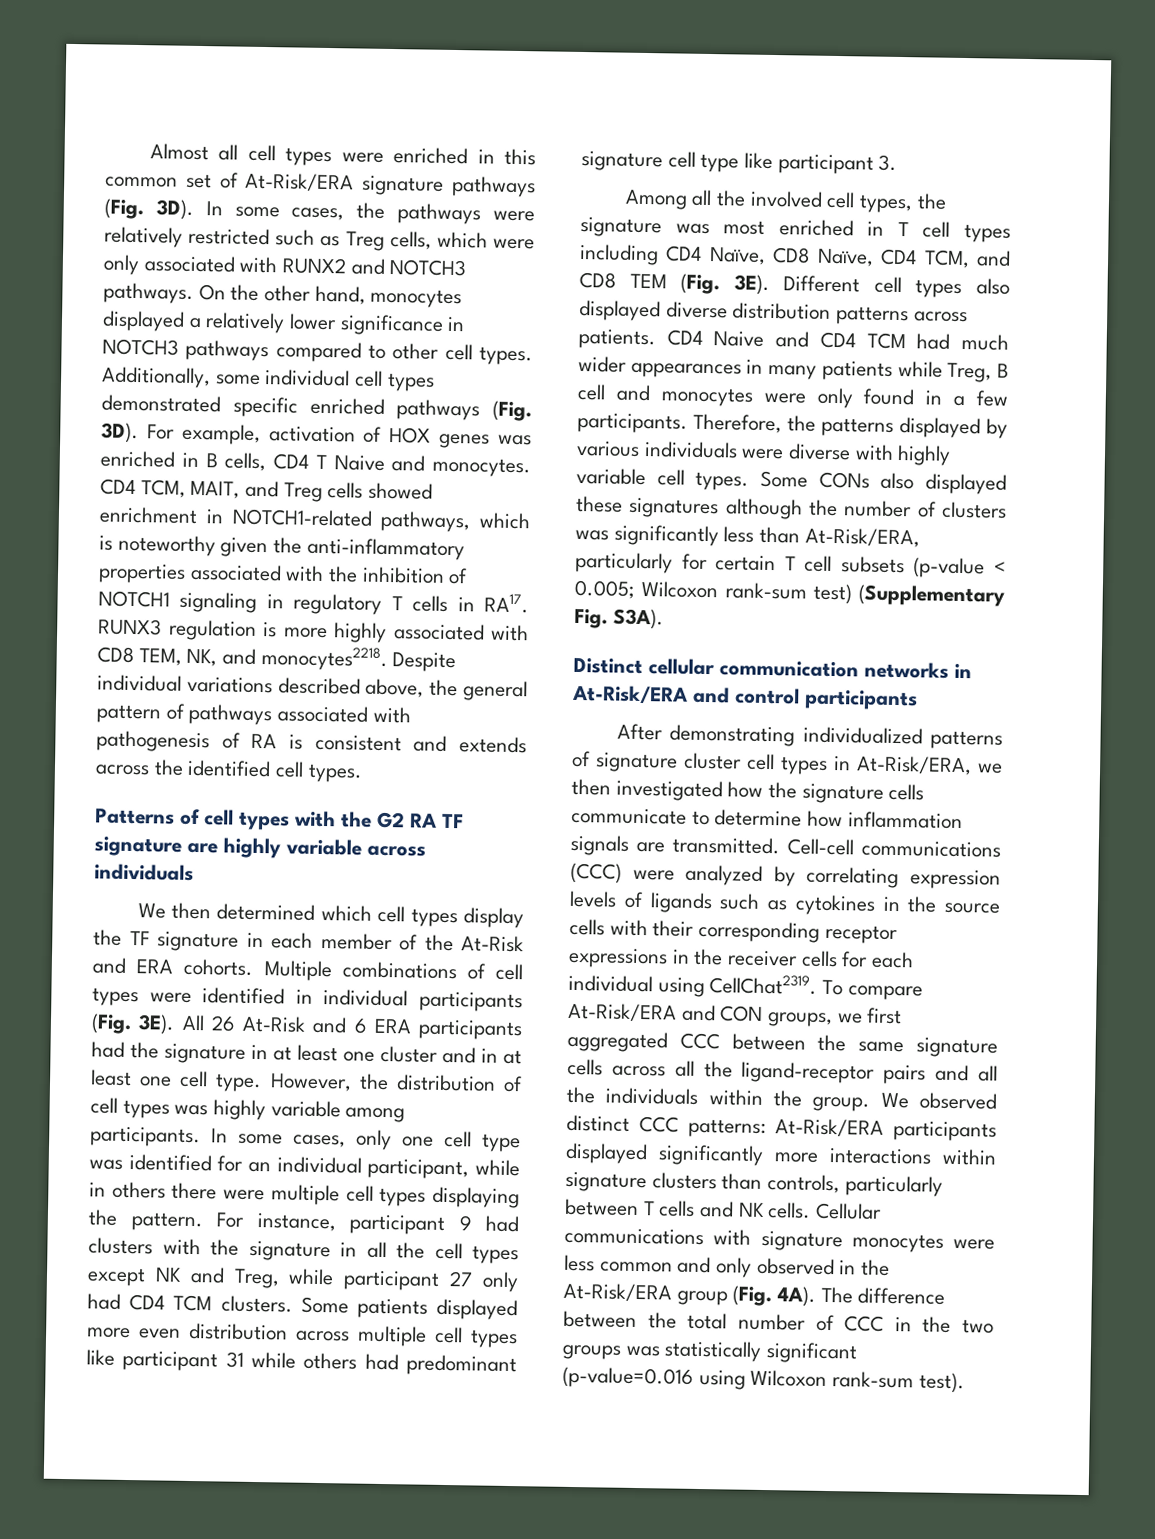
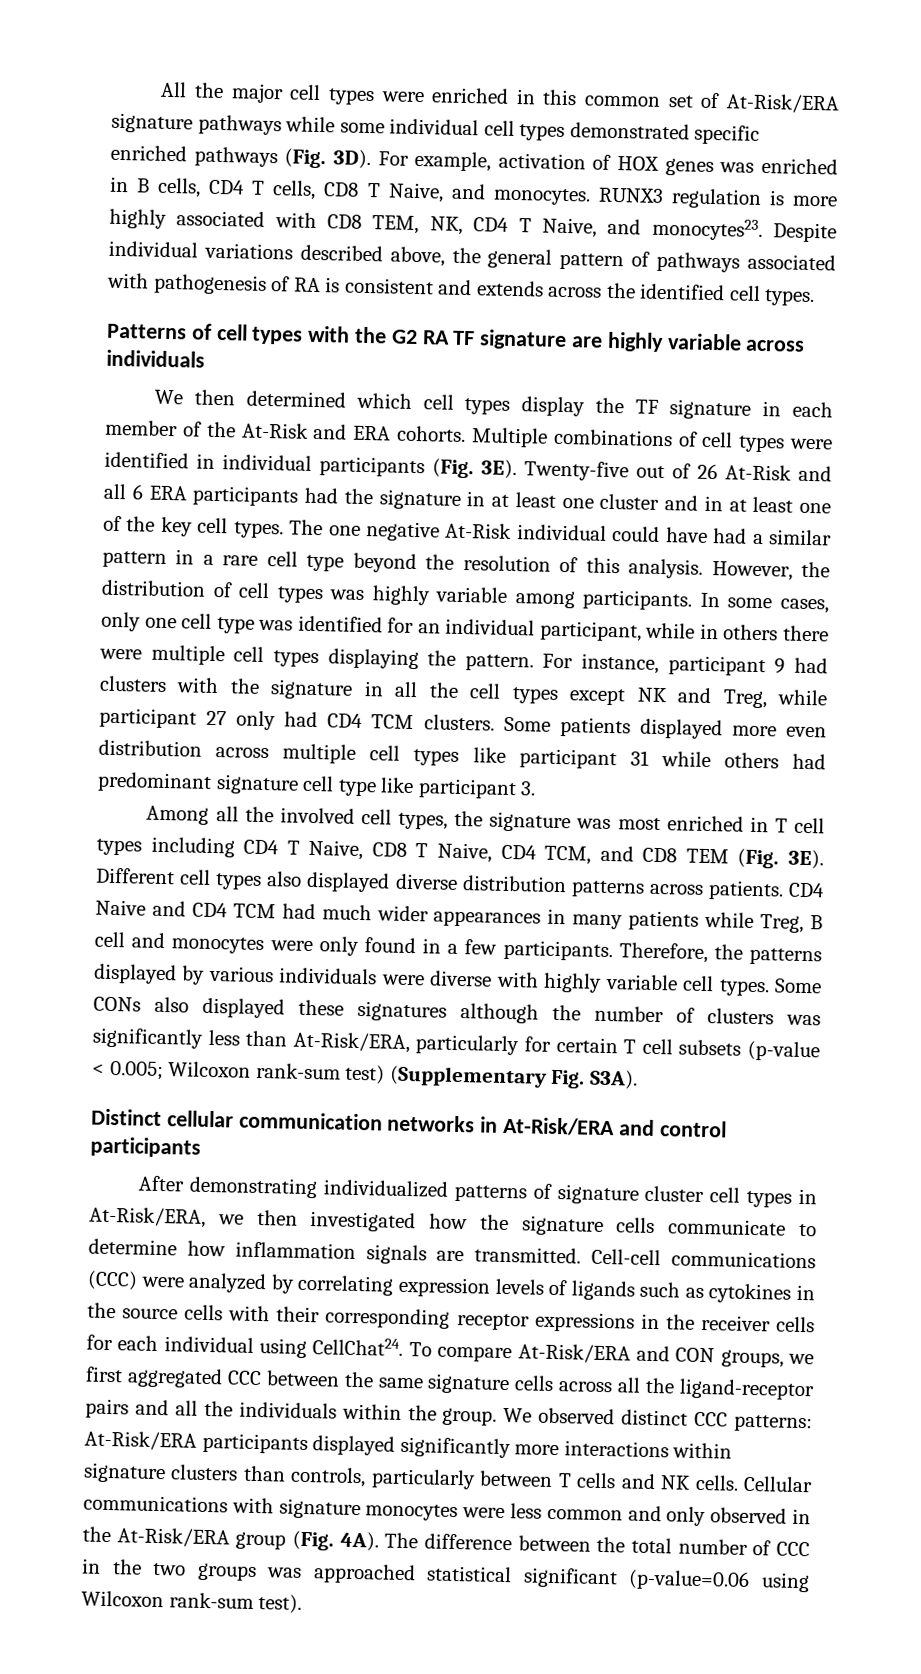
[149,143,239,161] Almost all -> [160,81,284,104] All the major
[104,198,535,225] [104,226,535,251] [103,254,467,277] [103,282,463,309] [102,310,466,336] [102,338,533,366] [101,366,211,389] (Fig. 3D). In some cases, the pathways were relatively restricted such as Treg cells, which were only associated with RUNX2 and NOTCH3 pathways. On the other hand, monocytes displayed a relatively lower significance in NOTCH3 pathways compared to other cell types. Additionally, -> [285,116,336,133] while
[333,455,531,478] [100,478,434,502] [99,506,531,533] [99,534,465,561] [98,563,469,585] [98,590,529,615] Naive and monocytes. CD4 TCM, MAIT, and Treg cells showed enrichment in NOTCH1-related pathways, which is noteworthy given the anti-inflammatory properties associated with the inhibition of NOTCH1 signaling in regulatory T cells in RA17. -> [272,180,591,206] cells, CD8 T Naive, and monocytes.
[222,646,388,672] and monocytes2218. -> [473,217,763,241] CD4 T Naive, and monocytes23.
[181,1014,205,1031] All -> [524,460,691,482] Twenty-five out of
(348, 1025) none -> [103,483,127,500] all
[179,1070,263,1093] cell type. -> [103,515,833,546] [102,549,704,579] of the key cell types. The one negative At-Risk individual could have had a similar pattern in a rare cell type beyond the resolution of this analysis.
[708,247,874,267] Naïve, CD8 Naïve, -> [286,839,492,863] T Naive, CD8 T Naive,
[709,974,818,995] CellChat2319. -> [312,1337,404,1356] CellChat24.
[664,1340,859,1364] [562,1366,694,1389] statistically significant (p-value=0.016 -> [312,1563,751,1592] approached statistical significant (p-value=0.06

